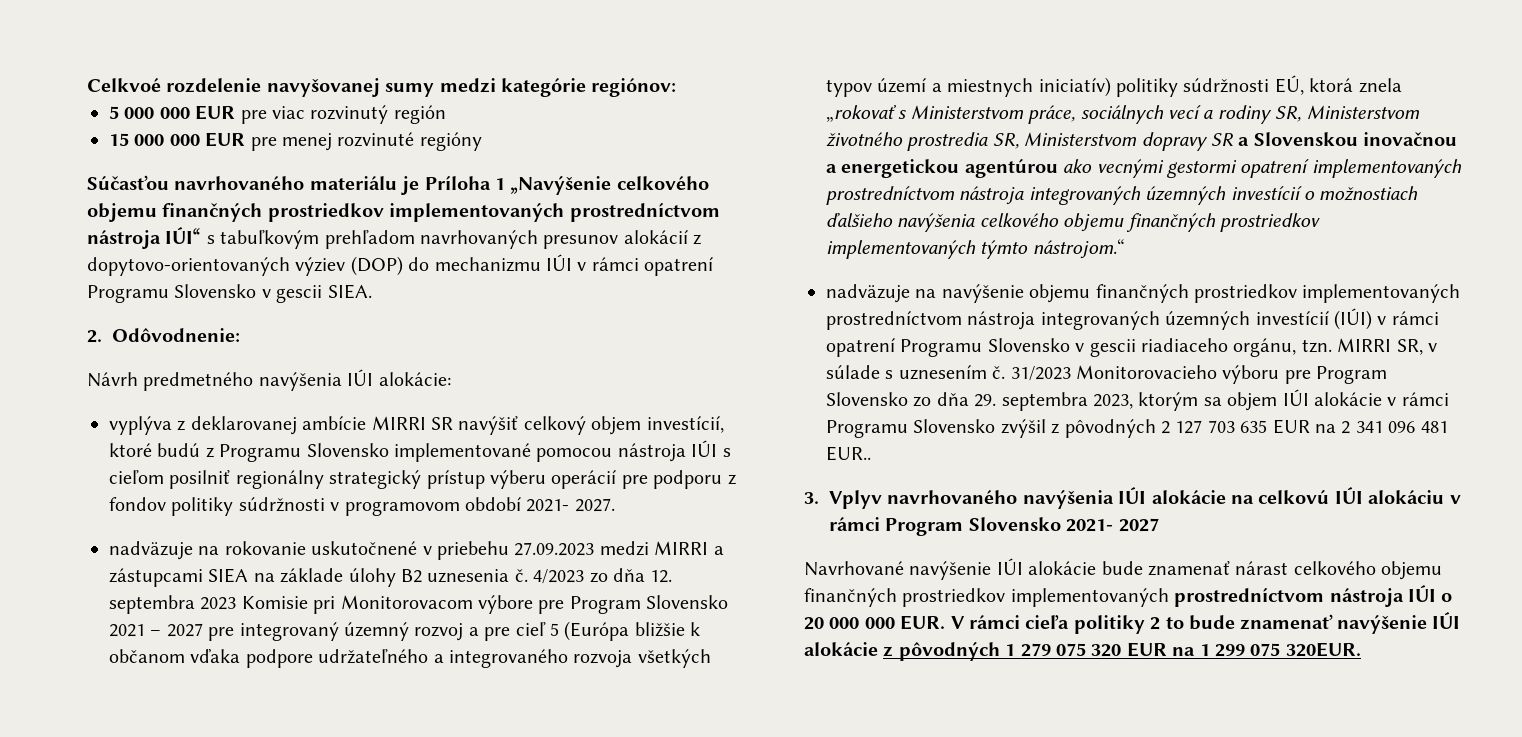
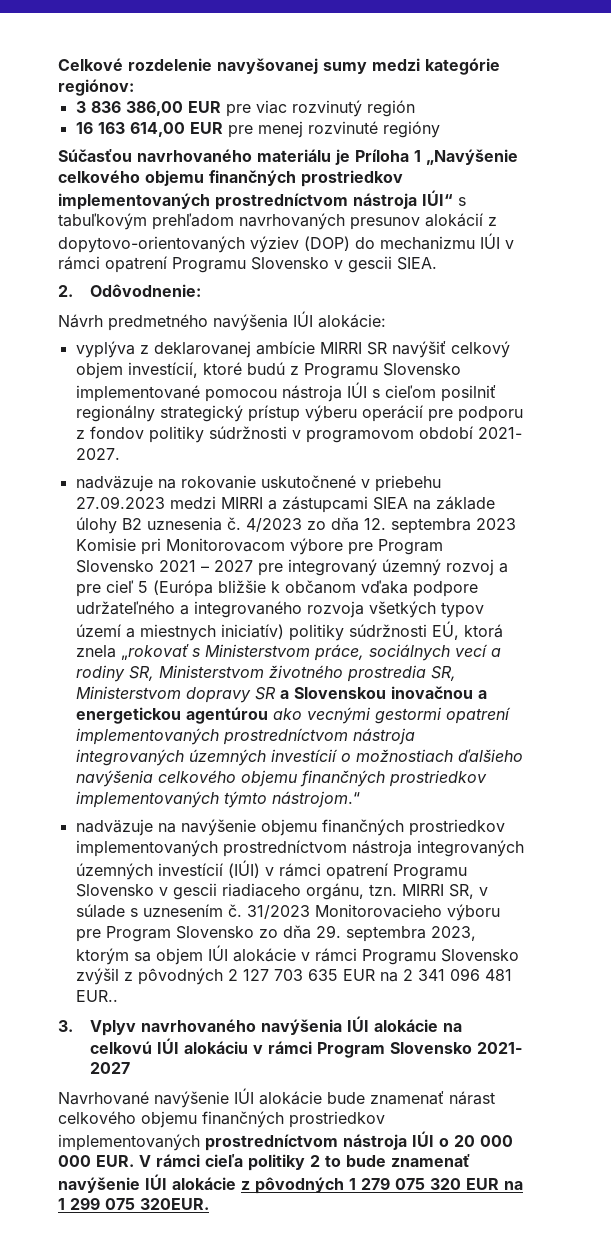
[87,78,161,92] Celkvoé -> [58,58,123,71] Celkové
[109,106,190,119] 5 000 000 -> [75,101,183,116] 3 836 386,00
[109,133,200,146] 15 000 000 -> [75,122,185,137] 16 163 614,00

